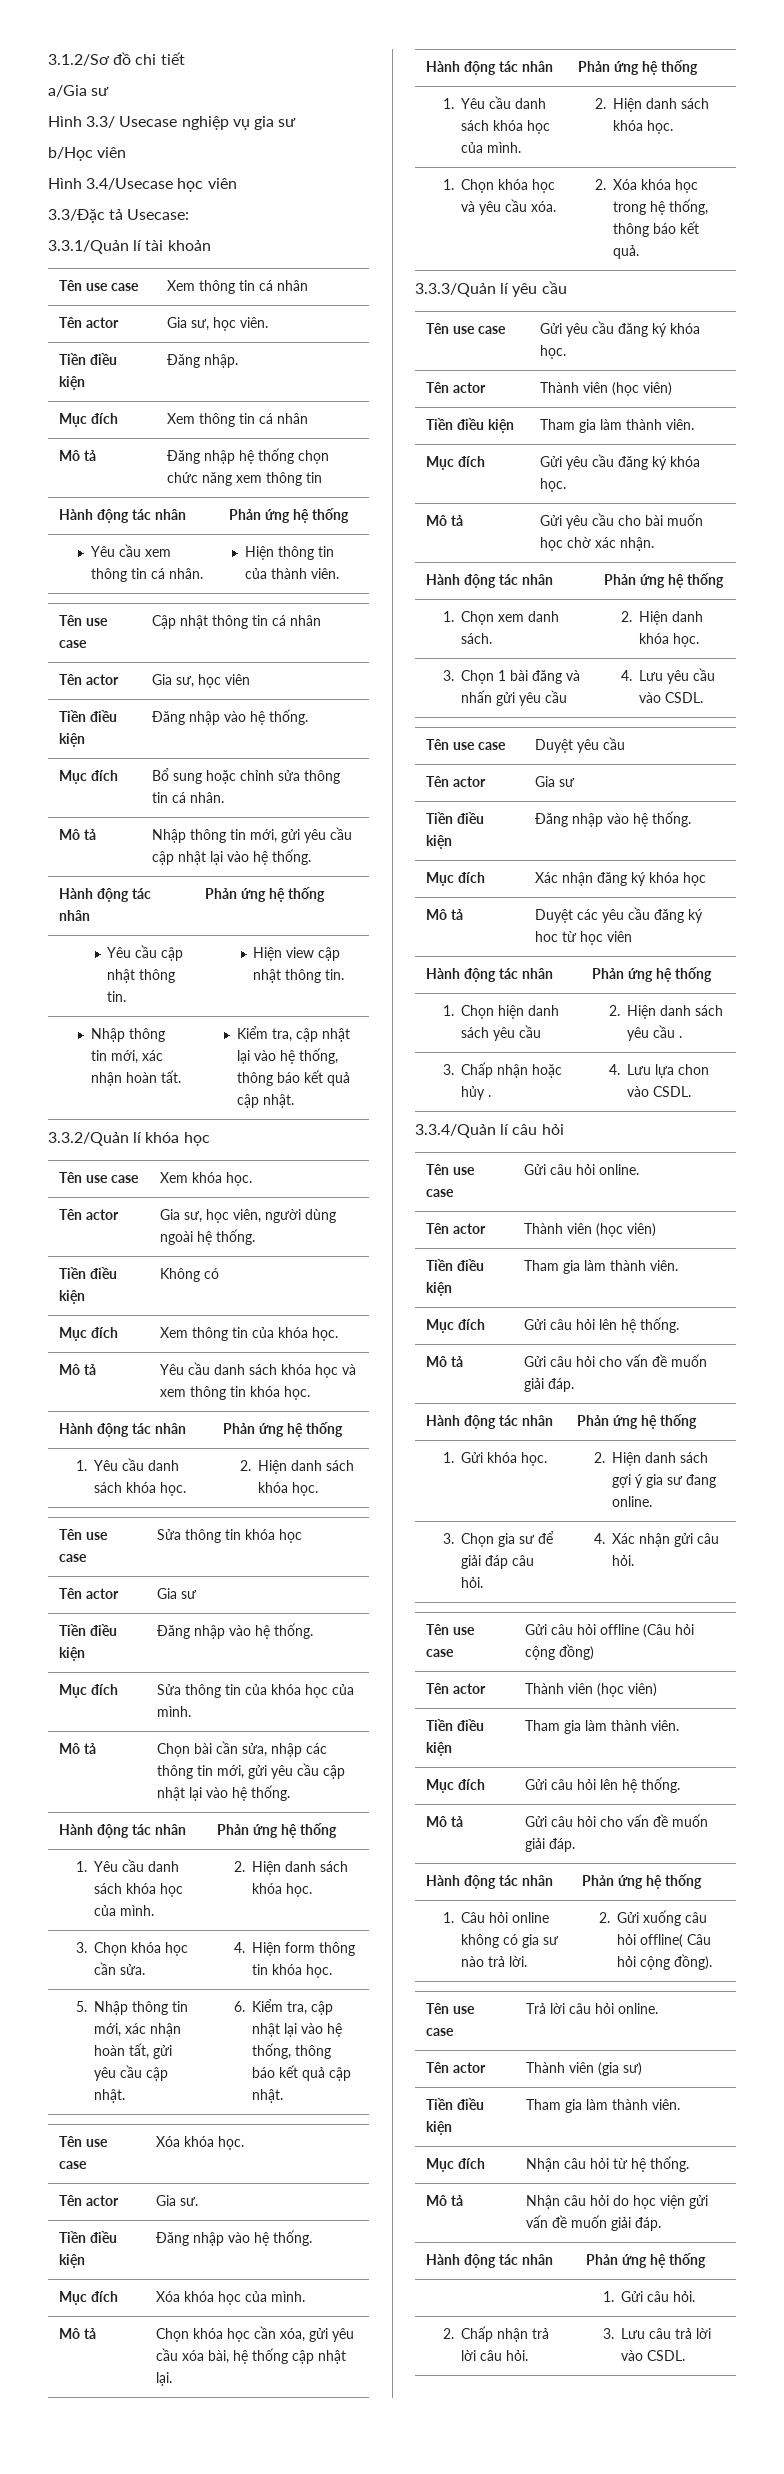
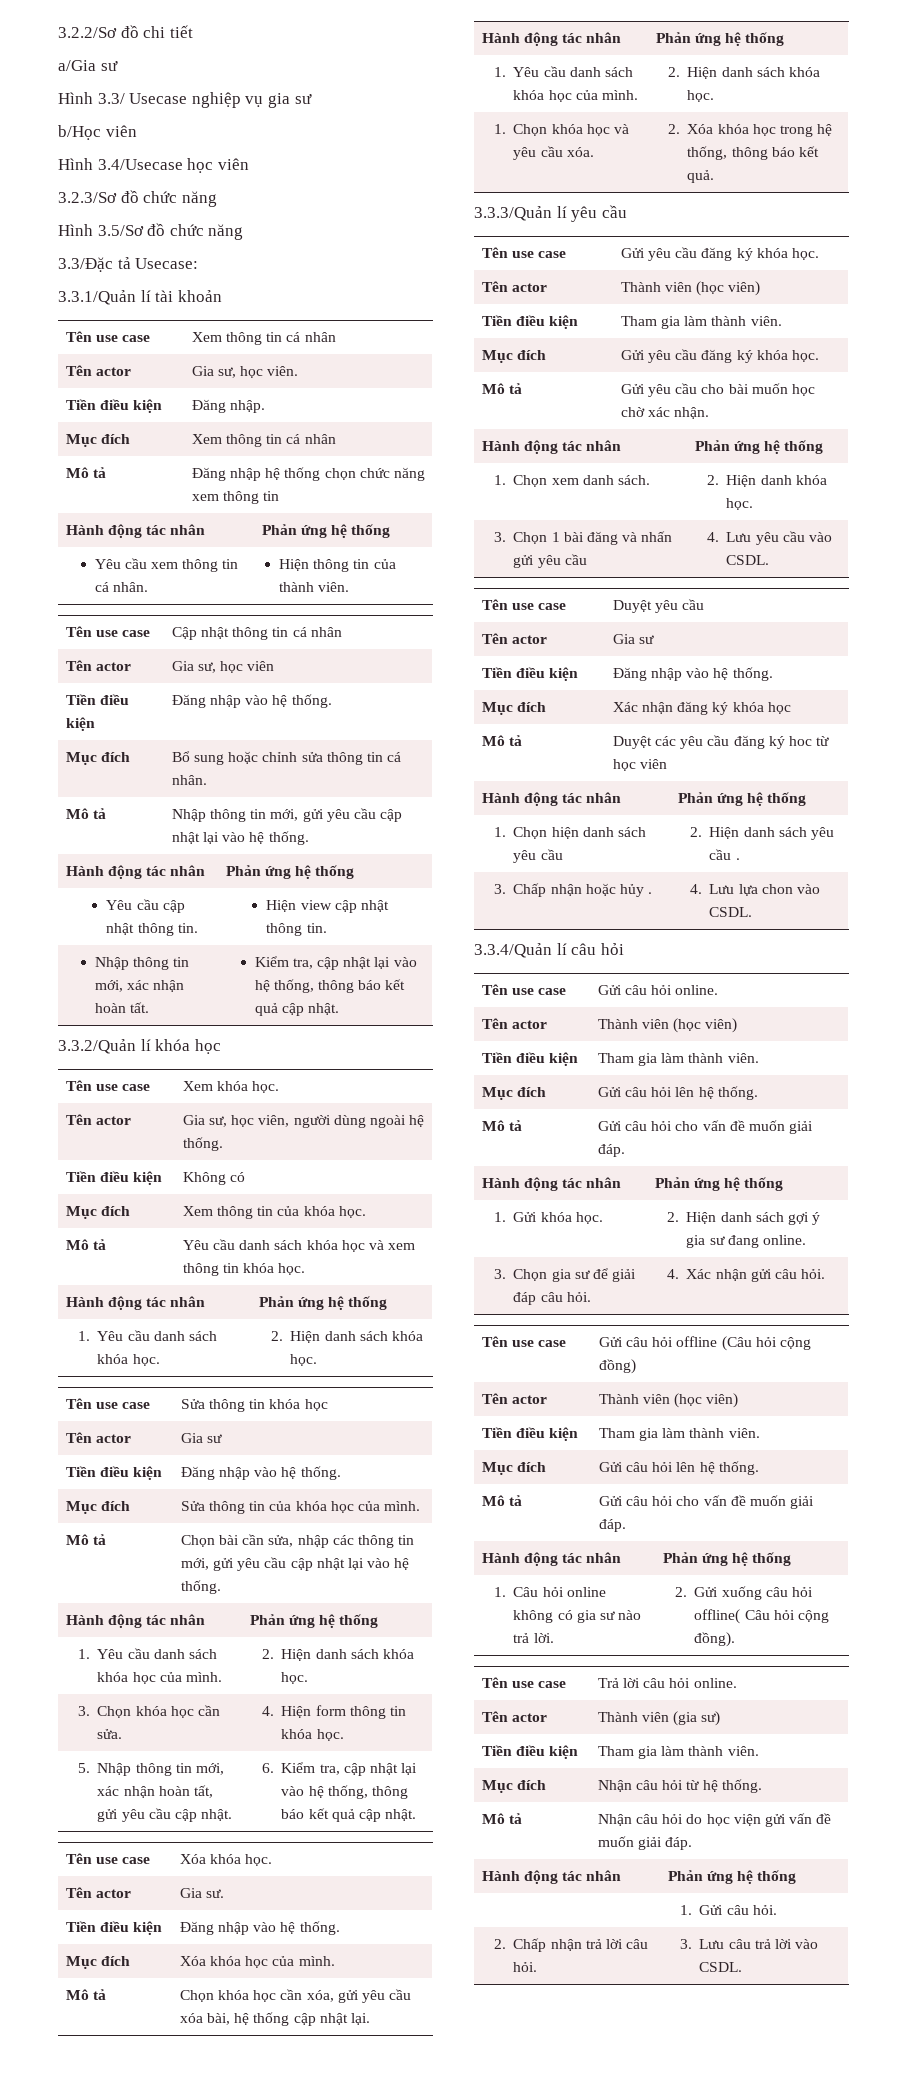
[48,54,109,66] 3.1.2/Sơ -> [58,27,117,38] 3.2.2/Sơ
(237, 183) none -> [58,190,217,207] [58,223,244,240] // 3.2.3/Sơ đồ chức năng // Hình 3.5/Sơ đồ chức năng

